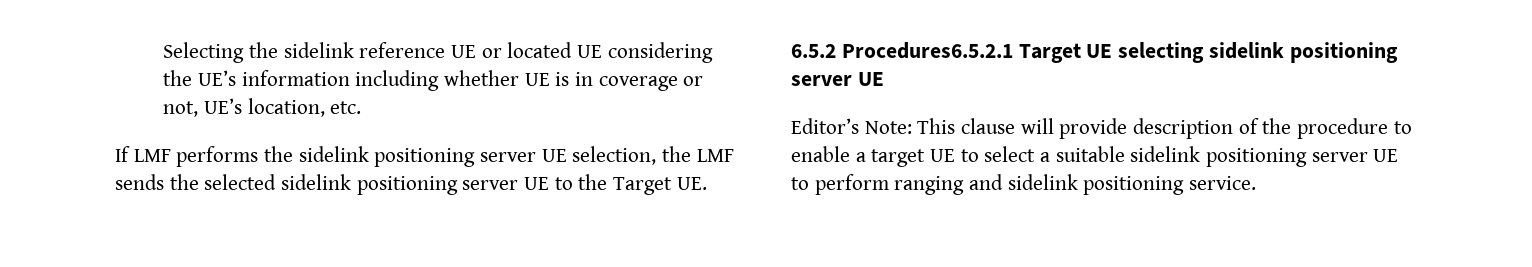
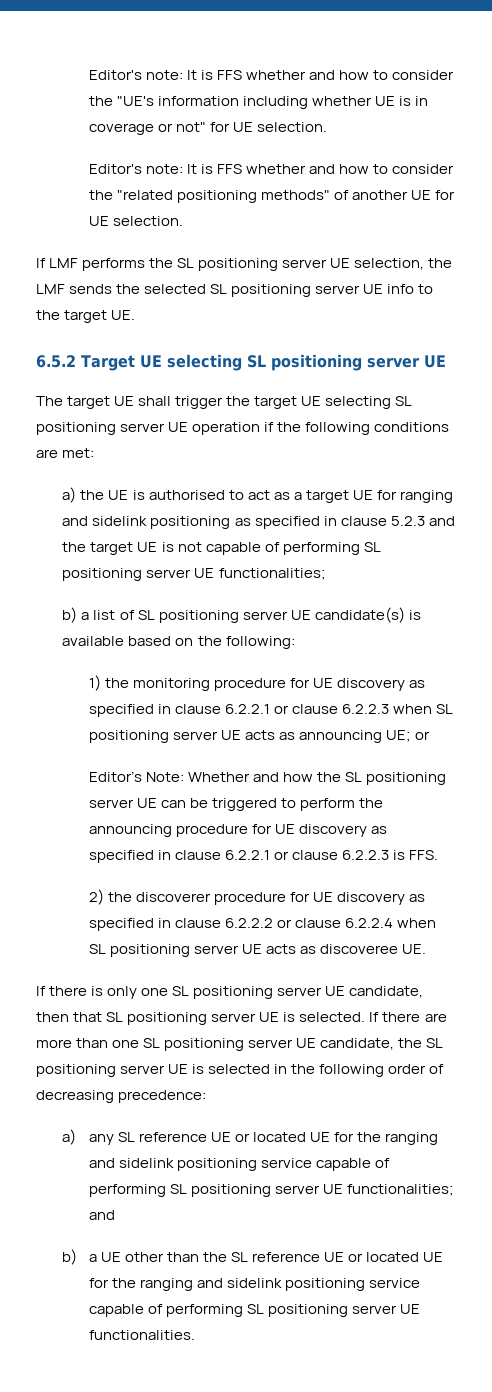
[163,42,713,63] [163,70,236,86] Selecting the sidelink reference UE or located UE considering the UE’s -> [88,70,455,80] [88,96,154,106] Editor's note: It is FFS whether and how to consider the "UE's
[163,98,362,117] not, UE’s location, etc. -> [175,122,328,132] [88,164,455,174] [88,190,456,203] [88,216,183,226] not" for UE selection. // Editor's note: It is FFS whether and how to consider the "related positioning methods" of another UE for UE selection.
[298,146,369,162] sidelink -> [177,258,195,268] SL
[281,174,550,195] sidelink positioning server UE -> [210,284,415,297] SL positioning server UE info
[613,177,673,195] Target -> [64,310,108,323] target
[841,42,1013,59] Procedures6.5.2.1 -> (76, 361) none
[1209,42,1285,59] sidelink -> [246,355,266,368] SL
[791,118,1412,139] [791,146,1399,167] [791,174,1257,195] Editor’s Note: This clause will provide description of the procedure to enable a target UE to select a suitable sidelink positioning server UE to perform ranging and sidelink positioning service. -> [36,396,413,409] [36,422,450,435] [36,448,95,458] [62,487,453,503] [62,516,455,529] [62,542,381,555] [62,568,326,581] [62,607,421,623] [62,636,295,649] [88,675,426,691] [88,704,454,717] [88,730,431,743] [88,771,447,785] [88,798,384,811] [88,824,388,837] [88,850,439,863] [88,889,426,905] [88,918,437,931] [88,944,427,957] [36,986,424,999] [36,1012,447,1025] [36,1038,444,1051] [36,1064,445,1077] [36,1090,207,1103] [62,1129,439,1145] [88,1158,391,1171] [88,1184,455,1197] [88,1210,115,1220] [62,1249,444,1265] [88,1278,421,1291] [88,1304,421,1317] [88,1330,195,1340] The target UE shall trigger the target UE selecting SL positioning server UE operation if the following conditions are met: // a) the UE is authorised to act as a target UE for ranging and sidelink positioning as specified in clause 5.2.3 and the target UE is not capable of performing SL positioning server UE functionalities; // b) a list of SL positioning server UE candidate(s) is available based on the following: // 1) the monitoring procedure for UE discovery as specified in clause 6.2.2.1 or clause 6.2.2.3 when SL positioning server UE acts as announcing UE; or // Editor’s Note: Whether and how the SL positioning server UE can be triggered to perform the announcing procedure for UE discovery as specified in clause 6.2.2.1 or clause 6.2.2.3 is FFS. // 2) the discoverer procedure for UE discovery as specified in clause 6.2.2.2 or clause 6.2.2.4 when SL positioning server UE acts as discoveree UE. // If there is only one SL positioning server UE candidate, then that SL positioning server UE is selected. If there are more than one SL positioning server UE candidate, the SL positioning server UE is selected in the following order of decreasing precedence: // a) any SL reference UE or located UE for the ranging and sidelink positioning service capable of performing SL positioning server UE functionalities; and // b) a UE other than the SL reference UE or located UE for the ranging and sidelink positioning service capable of performing SL positioning server UE functionalities.

